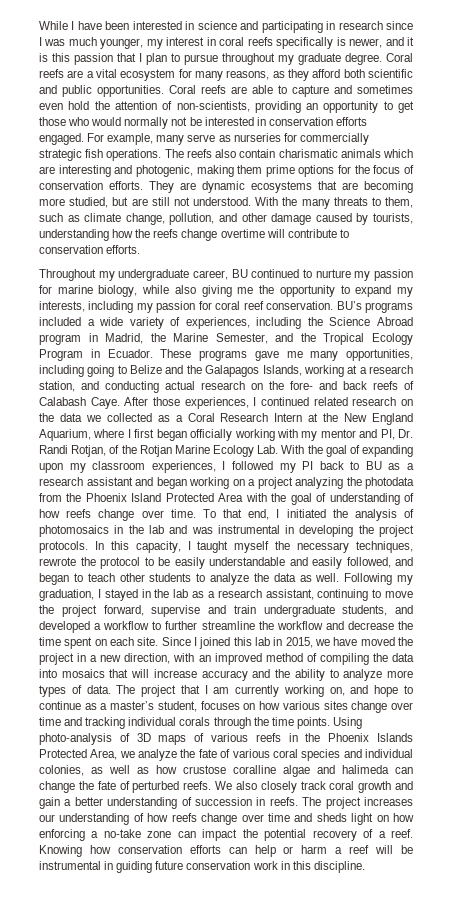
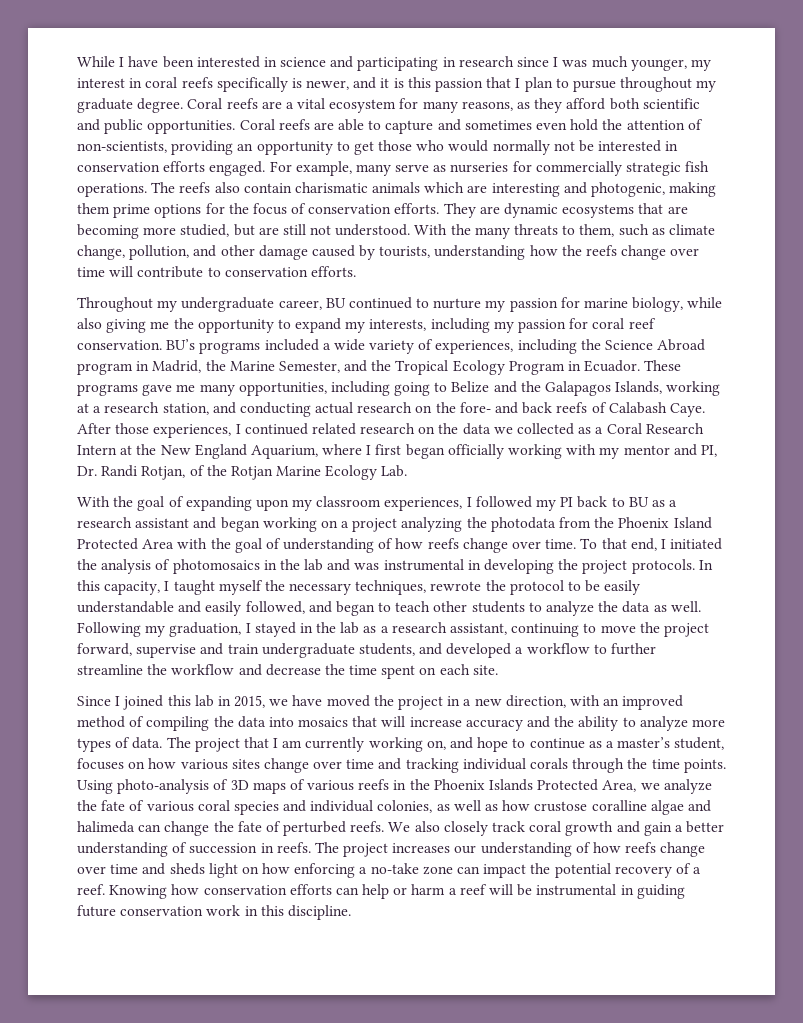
[220,229,265,238] overtime -> [670,248,700,256] [77,267,105,277] over time
(279, 449) none -> (408, 471) //
(159, 641) none -> (498, 670) //

